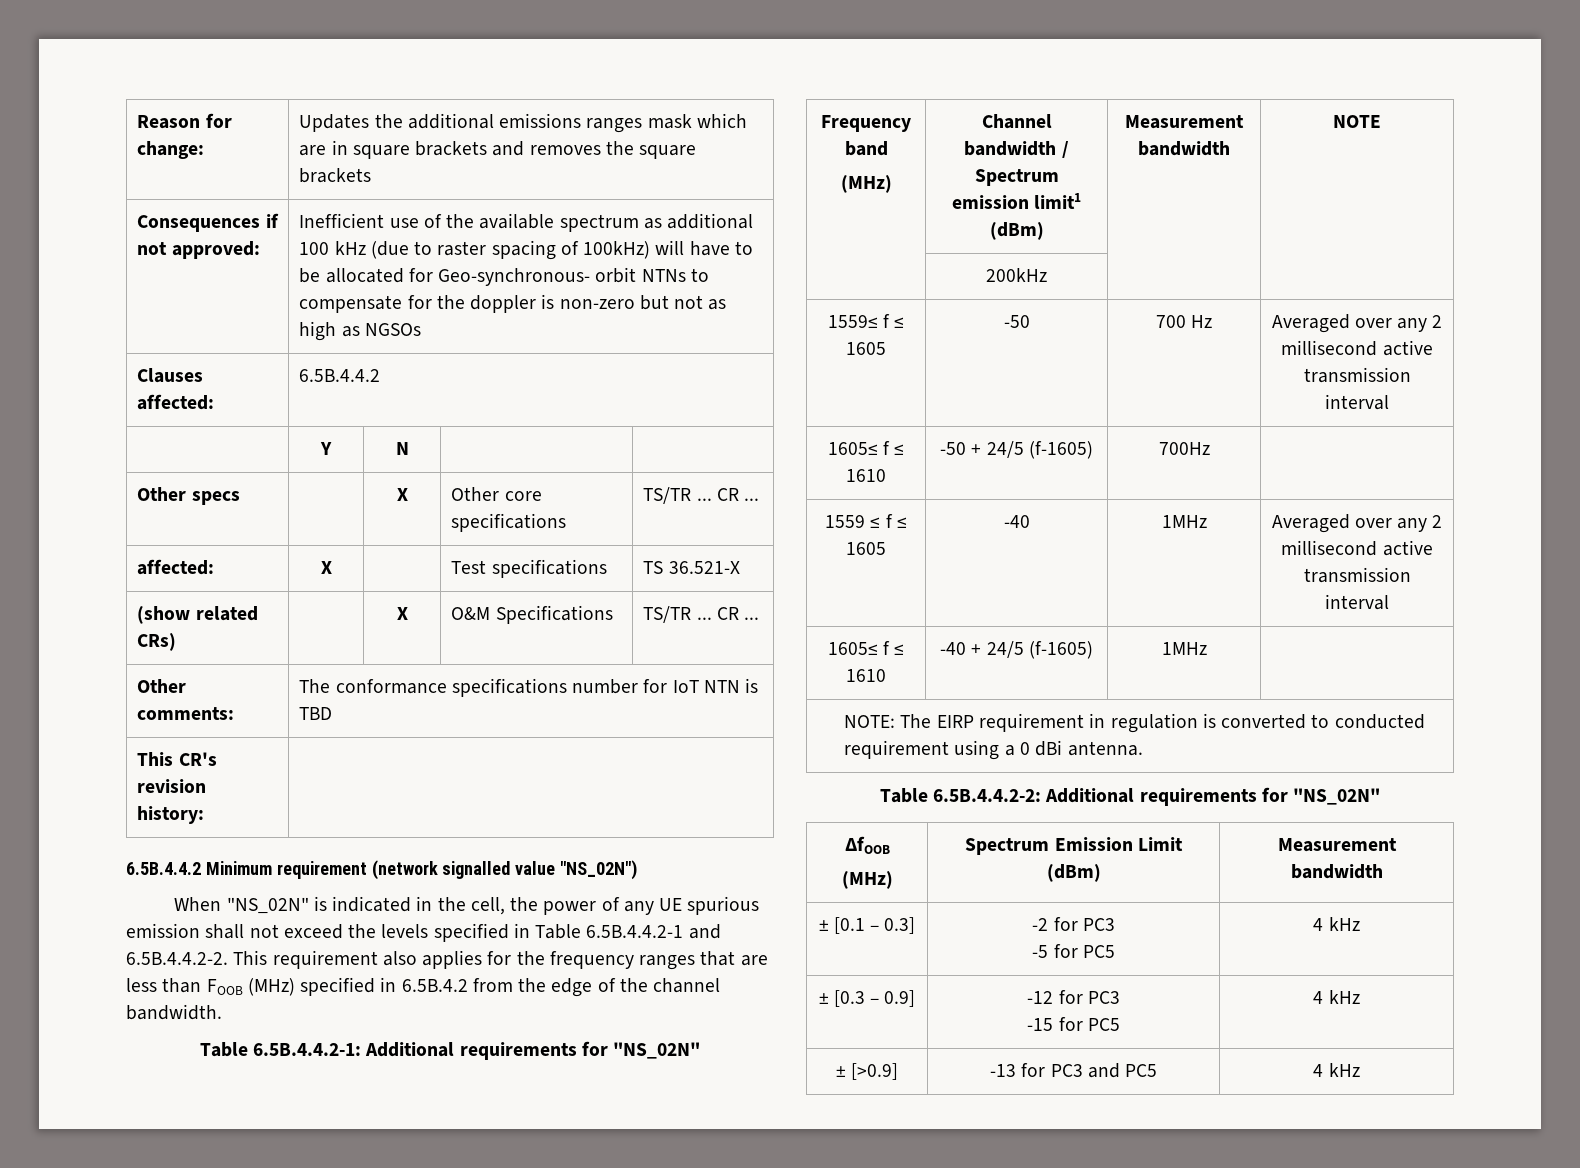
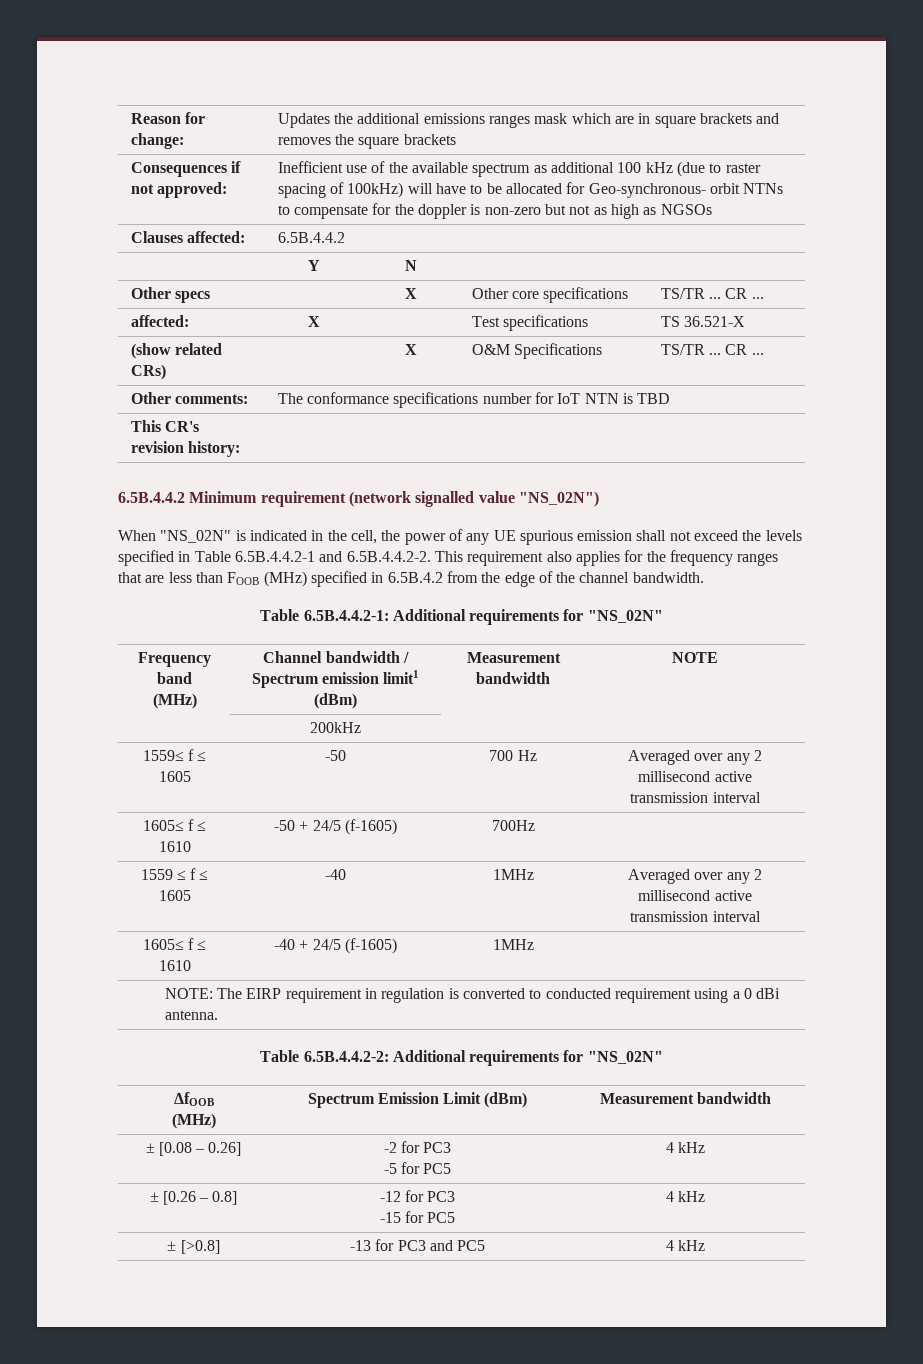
[833,917,916,934] [0.1 – 0.3] -> [158,1142,242,1156] [0.08 – 0.26]
[833,990,916,1007] [0.3 – 0.9] -> [162,1191,238,1205] [0.26 – 0.8]
[851,1063,899,1080] [>0.9] -> [180,1240,220,1254] [>0.8]

